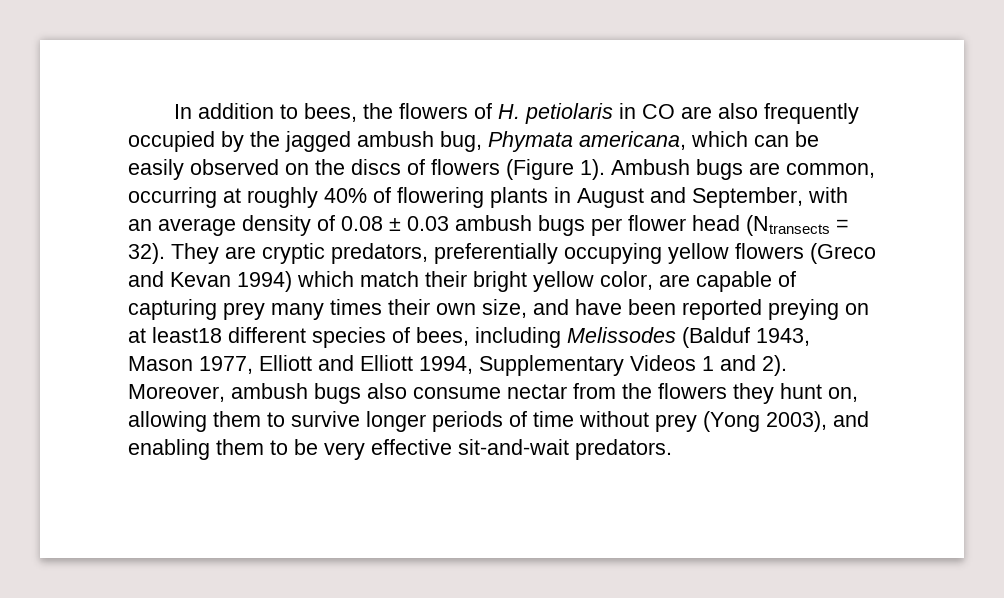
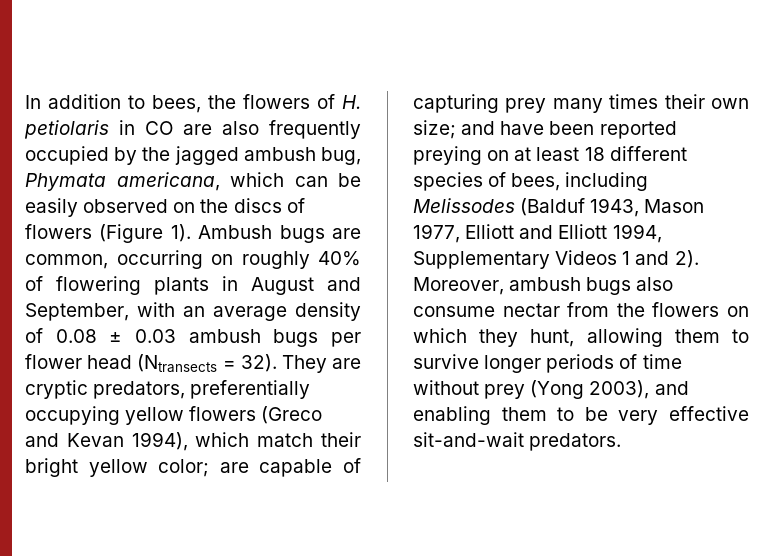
[223,188,241,203] at -> [211,254,233,265] on
[237,271,292,292] 1994) -> [131,432,188,451] 1994),
[600,271,653,290] color, -> [158,459,210,477] color;
[482,299,527,318] size, -> [413,120,456,139] size;
[152,327,222,343] least18 -> [536,147,605,161] least 18
[733,383,858,404] they hunt on, -> [727,306,749,317] [413,328,575,347] on which they hunt,

